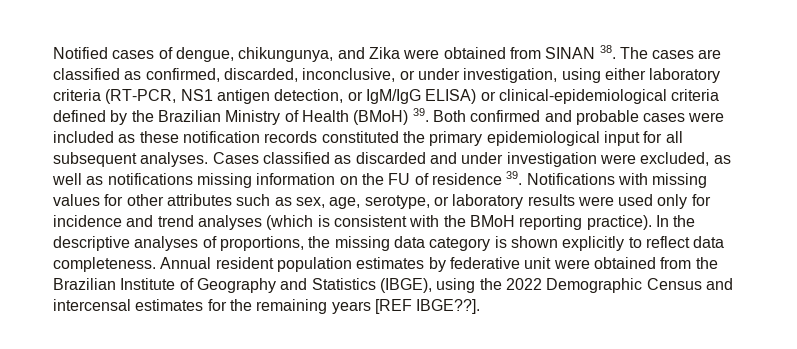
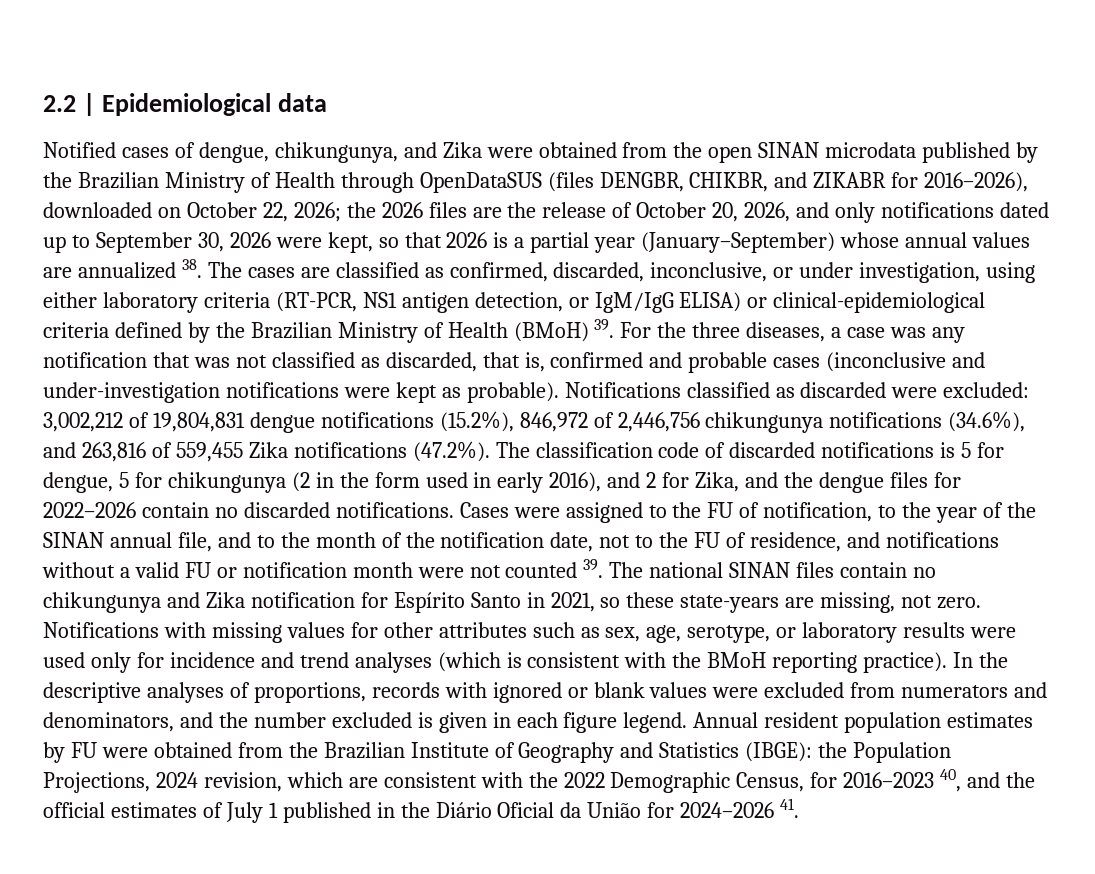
(53, 53) none -> [43,93,327,116] 2.2 | Epidemiological data //
[545,47,596,59] SINAN -> [673,142,1039,163] [43,172,1029,193] [43,202,1049,223] [43,232,1030,253] [43,262,176,279] the open SINAN microdata published by the Brazilian Ministry of Health through OpenDataSUS (files DENGBR, CHIKBR, and ZIKABR for 2016–2026), downloaded on October 22, 2026; the 2026 files are the release of October 20, 2026, and only notifications dated up to September 30, 2026 were kept, so that 2026 is a partial year (January–September) whose annual values are annualized
[432,110,725,125] [53,131,683,146] [53,152,731,167] [52,171,523,188] Both confirmed and probable cases were included as these notification records constituted the primary epidemiological input for all subsequent analyses. Cases classified as discarded and under investigation were excluded, as well as notifications missing information on the FU of residence 39. -> [620,322,965,343] [43,352,986,373] [43,382,1030,403] [43,411,1026,433] [43,441,1005,462] [43,472,961,493] [43,502,1036,523] [43,532,999,552] [42,559,937,578] [43,592,982,613] For the three diseases, a case was any notification that was not classified as discarded, that is, confirmed and probable cases (inconclusive and under-investigation notifications were kept as probable). Notifications classified as discarded were excluded: 3,002,212 of 19,804,831 dengue notifications (15.2%), 846,972 of 2,446,756 chikungunya notifications (34.6%), and 263,816 of 559,455 Zika notifications (47.2%). The classification code of discarded notifications is 5 for dengue, 5 for chikungunya (2 in the form used in early 2016), and 2 for Zika, and the dengue files for 2022–2026 contain no discarded notifications. Cases were assigned to the FU of notification, to the year of the SINAN annual file, and to the month of the notification date, not to the FU of residence, and notifications without a valid FU or notification month were not counted 39. The national SINAN files contain no chikungunya and Zika notification for Espírito Santo in 2021, so these state-years are missing, not zero.
[308,236,725,251] [53,257,156,272] the missing data category is shown explicitly to reflect data completeness. -> [371,682,1048,703] [43,712,688,733] records with ignored or blank values were excluded from numerators and denominators, and the number excluded is given in each figure legend.
[449,257,552,269] federative unit -> [70,742,97,758] FU
[379,278,733,293] [53,299,481,314] (IBGE), using the 2022 Demographic Census and intercensal estimates for the remaining years [REF IBGE??]. -> [745,742,952,763] [43,769,1036,793] [43,798,800,823] (IBGE): the Population Projections, 2024 revision, which are consistent with the 2022 Demographic Census, for 2016–2023 40, and the official estimates of July 1 published in the Diário Oficial da União for 2024–2026 41.

